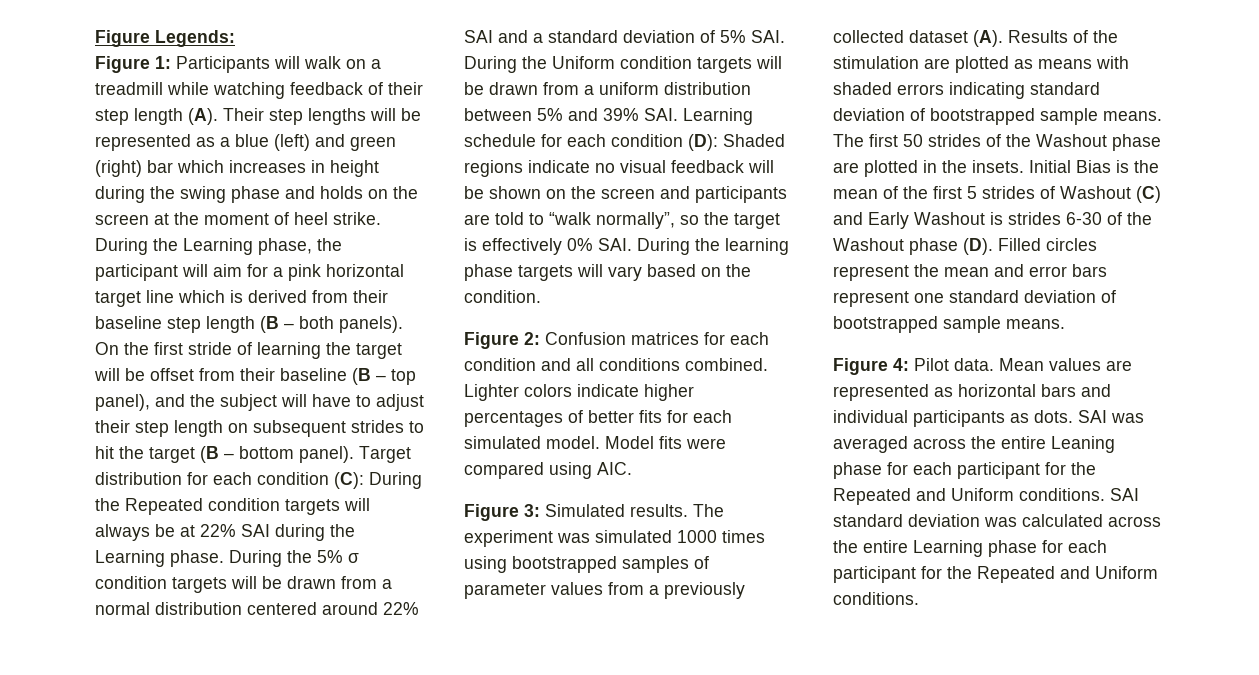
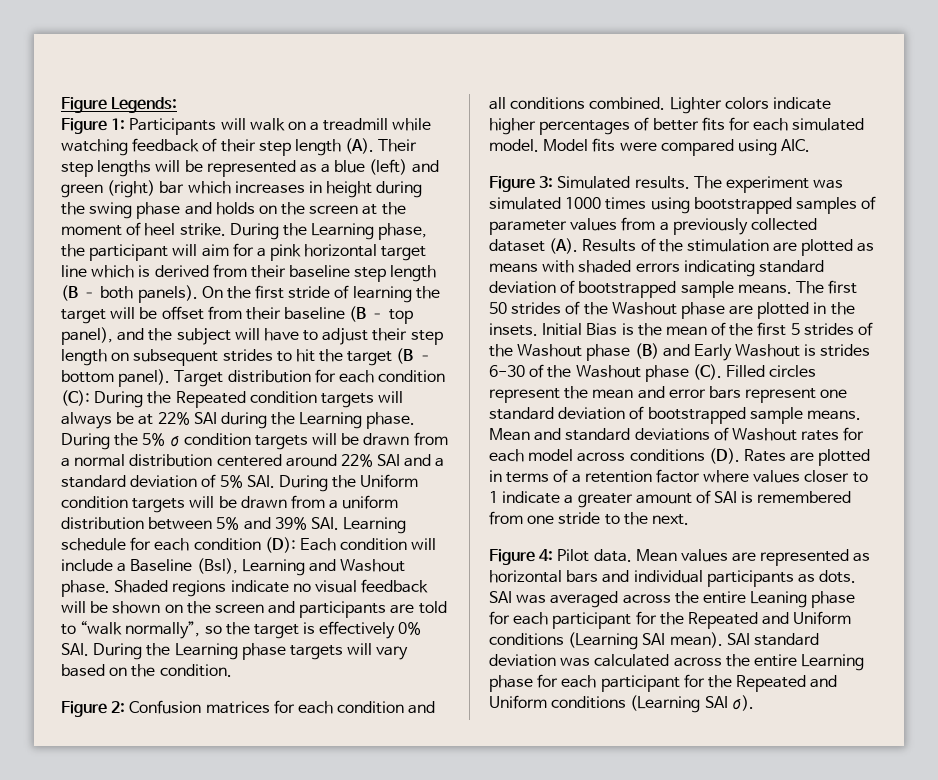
(718, 142) none -> [299,538,437,551] [61,558,406,576] [61,580,110,597] Each condition will include a Baseline (Bsl), Learning and Washout phase.
[725,238,789,255] learning -> [174,643,238,660] Learning
[1060,186,1161,203] Washout (C) -> [489,343,659,361] the Washout phase (B)
[963,238,993,255] (D). -> [692,364,722,380] (C).
(1065, 324) none -> [489,427,865,441] [489,448,871,466] [489,469,868,483] [489,490,852,508] [489,511,689,525] Mean and standard deviations of Washout rates for each model across conditions (D). Rates are plotted in terms of a retention factor where values closer to 1 indicate a greater amount of SAI is remembered from one stride to the next.
[1019,488,1105,501] conditions. -> [489,632,723,650] conditions (Learning SAI mean).
[833,592,919,605] conditions. -> [551,695,754,713] conditions (Learning SAI σ).

